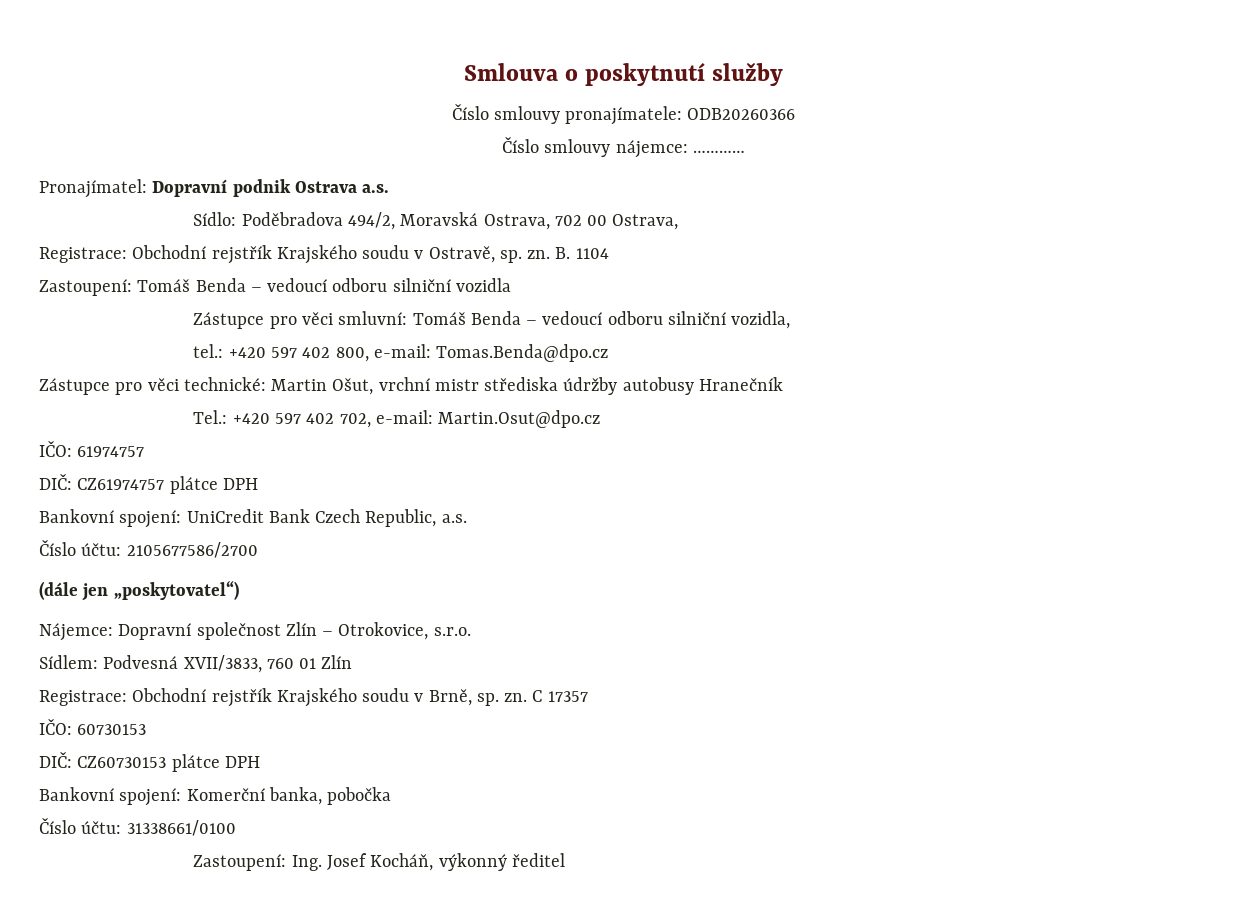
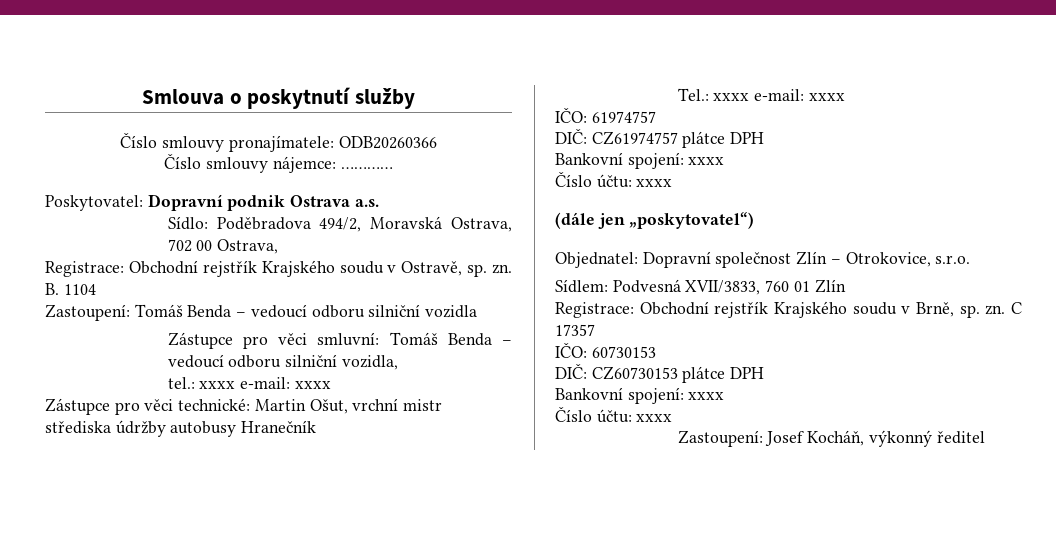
[39,179,147,198] Pronajímatel: -> [45,195,143,211] Poskytovatel:
[228,344,609,362] +420 597 402 800, e-mail: Tomas.Benda@dpo.cz -> [199,377,331,389] xxxx e-mail: xxxx
[232,410,601,428] +420 597 402 702, e-mail: Martin.Osut@dpo.cz -> [713,89,845,101] xxxx e-mail: xxxx
[186,509,467,527] [39,540,258,558] UniCredit Bank Czech Republic, a.s. // Číslo účtu: 2105677586/2700 -> [688,157,725,165] [555,172,673,188] xxxx // Číslo účtu: xxxx
[39,623,113,641] Nájemce: -> [555,252,638,268] Objednatel:
[186,787,392,805] [39,818,236,836] [193,854,322,871] Komerční banka, pobočka // Číslo účtu: 31338661/0100 // Zastoupení: Ing. -> [688,392,725,400] [555,407,673,423] [677,430,763,447] xxxx // Číslo účtu: xxxx // Zastoupení:

